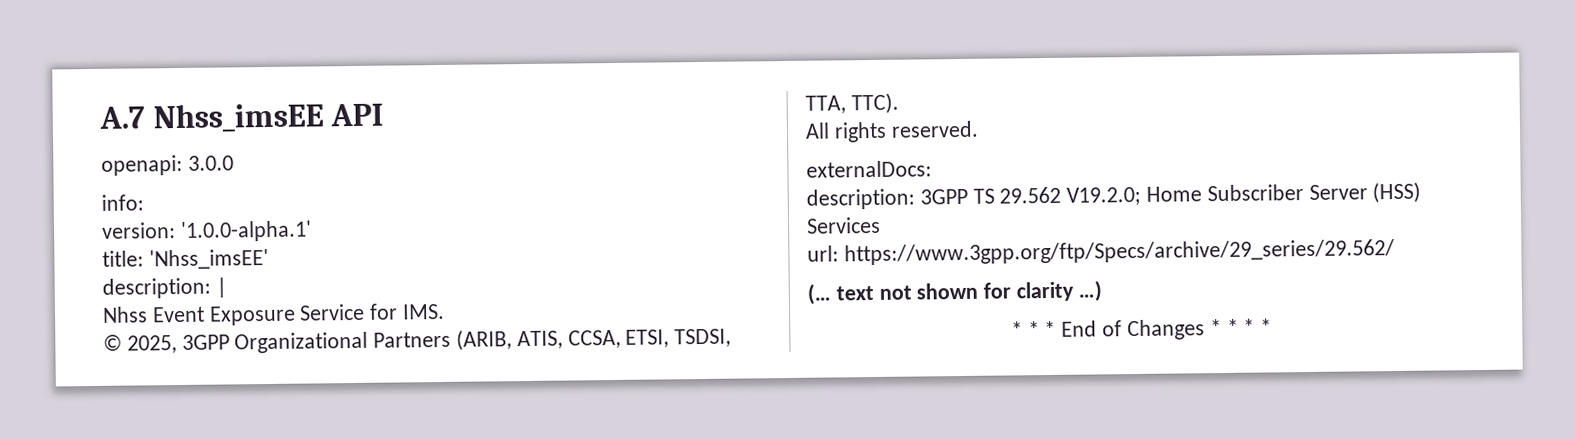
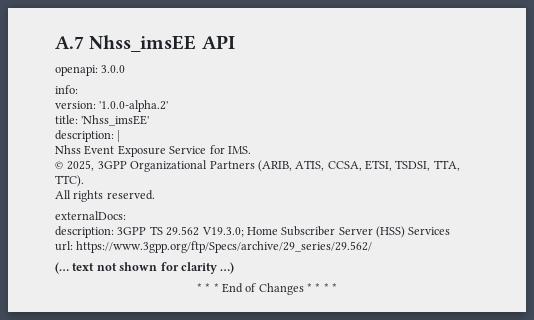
[179,220,312,242] '1.0.0-alpha.1' -> [99,100,169,112] '1.0.0-alpha.2'
[1066,186,1142,206] V19.2.0; -> [201,227,244,237] V19.3.0;

